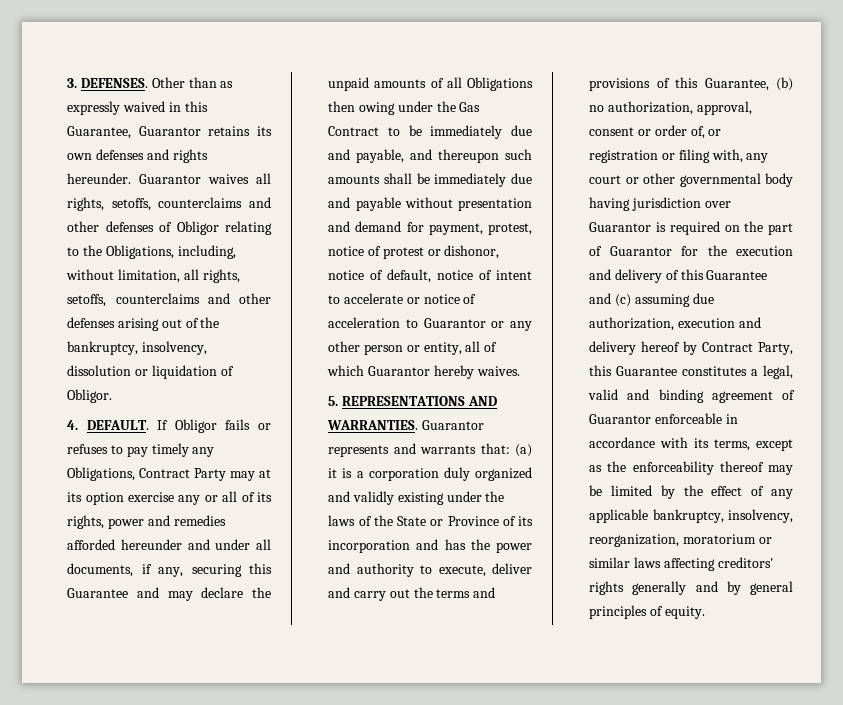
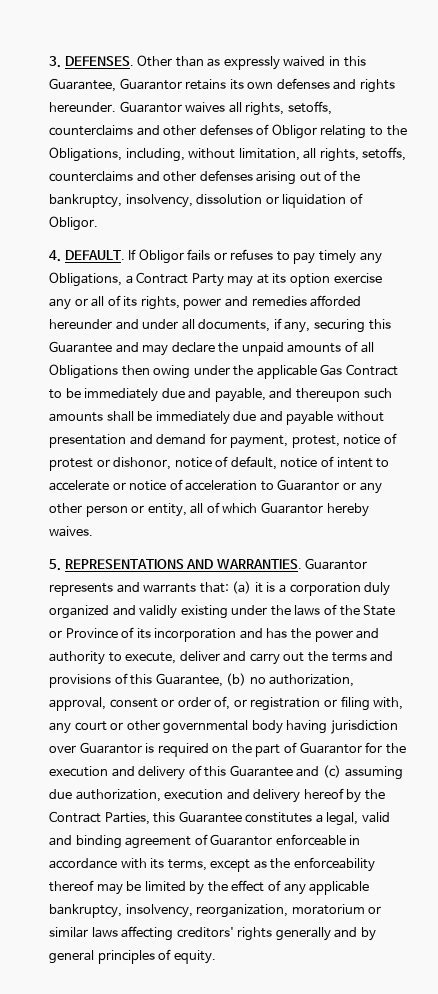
(136, 474) none -> [125,275,133,284] a
(456, 106) none -> [256,365,317,379] applicable
[702,342,793,355] Contract Party, -> [364,789,385,800] [49,811,150,825] the Contract Parties,

